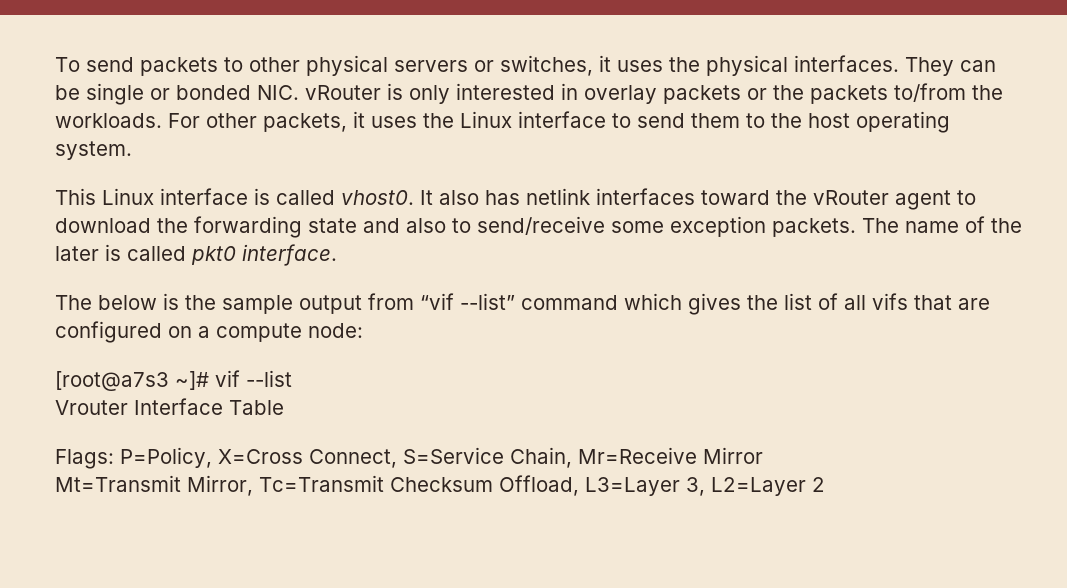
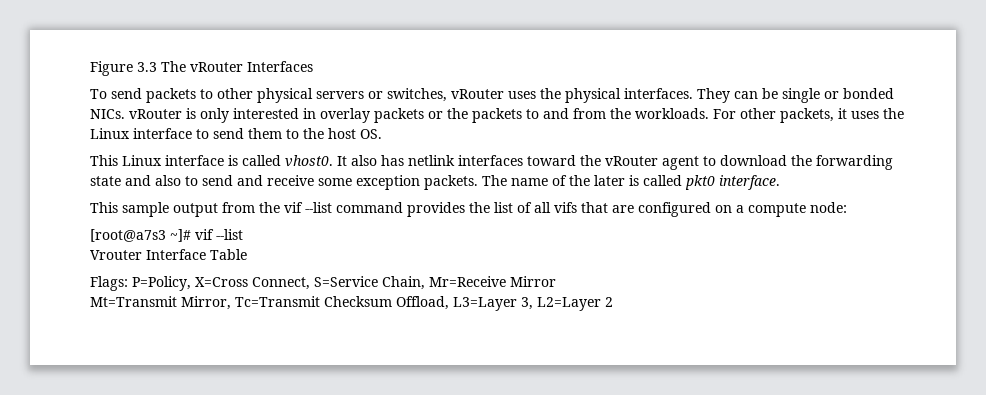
(55, 64) none -> [90,61,313,76] Figure 3.3 The vRouter Interfaces //
[599,55,611,72] it -> [451,89,504,99] vRouter
[257,85,299,100] NIC. -> [90,109,125,119] NICs.
[894,83,966,102] to/from -> [526,108,606,119] to and from
[856,111,950,133] [55,141,132,160] operating system. -> [360,129,382,139] OS.
[477,216,605,235] send/receive -> [202,175,314,186] send and receive
[55,293,741,315] The below is the sample output from “vif --list” command which gives -> [90,202,465,217] This sample output from the vif --list command provides

